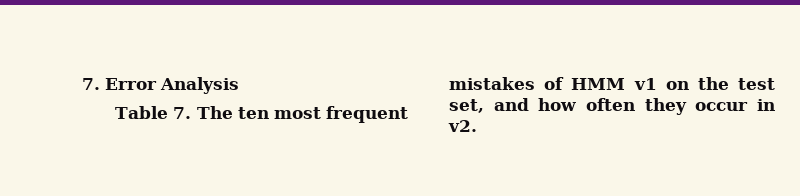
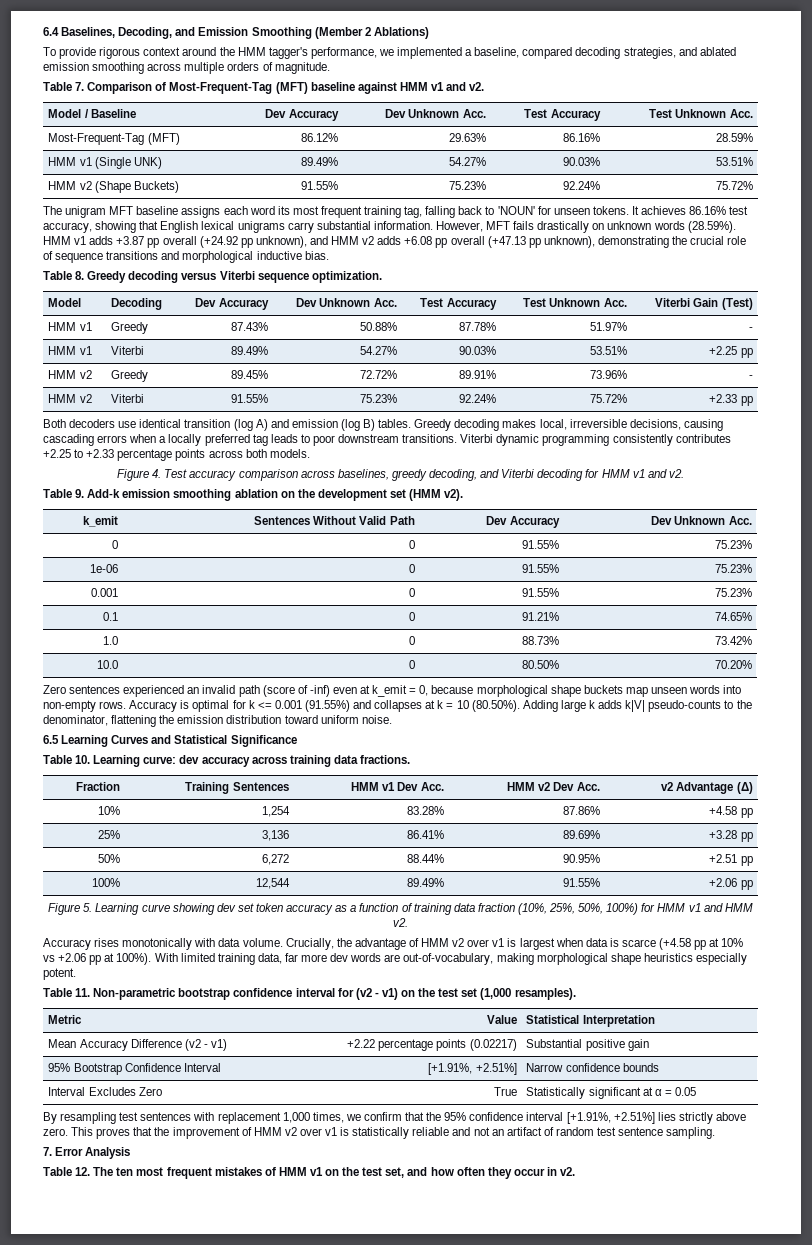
(82, 84) none -> [43,27,429,39] [43,47,736,59] [43,62,330,74] [43,82,485,94] [48,109,136,118] [265,109,339,121] [385,109,486,118] [524,109,601,121] [649,109,753,118] [48,133,180,145] [300,133,338,142] [448,133,486,142] [562,133,600,142] [715,133,753,142] [48,157,162,169] [300,157,338,166] [448,157,486,166] [562,157,600,166] [715,157,753,166] [48,181,179,193] [300,181,338,190] [448,181,486,190] [562,181,600,190] [715,181,753,190] [43,206,749,218] [43,221,736,233] [43,236,747,248] [43,251,329,263] [43,271,382,283] [48,298,82,307] [111,298,163,310] [195,298,269,310] [296,298,397,307] [420,298,497,310] [523,298,627,307] [655,298,753,310] [48,322,92,331] [111,322,149,334] [230,322,268,331] [359,322,397,331] [458,322,496,331] [589,322,627,331] [748,327,753,331] [48,346,92,355] [111,346,145,355] [230,346,268,355] [359,346,397,355] [458,346,496,355] [589,346,627,355] [709,346,753,358] [48,370,92,379] [111,370,149,382] [230,370,268,379] [359,370,397,379] [458,370,496,379] [589,370,627,379] [748,375,753,379] [48,394,92,403] [111,394,145,403] [230,394,268,403] [359,394,397,403] [458,394,496,403] [589,394,627,403] [709,394,753,406] [43,419,723,431] [43,434,731,446] [43,449,310,461] [117,469,684,481] [43,489,464,501] [82,516,118,527] [254,516,415,525] [486,516,560,528] [651,516,752,525] [111,540,118,549] [408,540,415,549] [521,540,559,549] [714,540,752,549] [89,564,118,573] [408,564,415,573] [521,564,559,573] [714,564,752,573] [90,588,118,597] [408,588,415,597] [521,588,559,597] [714,588,752,597] [102,612,118,621] [408,612,415,621] [521,612,559,621] [714,612,752,621] [102,636,118,645] [408,636,415,645] [521,636,559,645] [714,636,752,645] [96,660,118,669] [408,660,415,669] [521,660,559,669] [714,660,752,669] [43,685,742,697] [43,700,752,712] [43,715,392,727] [43,735,297,747] [43,755,410,767] [75,782,120,791] [185,782,289,794] [351,782,444,791] [507,782,600,791] [661,782,753,794] [97,806,120,815] [261,806,290,817] [406,806,444,815] [562,806,600,815] [709,806,753,818] [97,830,120,839] [261,830,289,841] [406,830,444,839] [562,830,600,839] [709,830,753,842] [97,854,120,863] [261,854,289,865] [406,854,444,863] [562,854,600,863] [709,854,753,866] [91,878,120,887] [255,878,290,889] [406,878,444,887] [562,878,600,887] [709,878,753,890] [48,903,753,915] [393,918,408,927] [43,938,744,950] [43,953,747,965] [43,968,76,980] [43,988,576,1000] [48,1015,83,1024] [486,1015,517,1024] [526,1015,655,1027] [48,1039,227,1051] [347,1039,517,1051] [526,1039,649,1051] [48,1063,221,1075] [428,1063,517,1075] [526,1063,659,1072] [48,1087,162,1096] [493,1087,517,1096] [526,1087,696,1099] [43,1112,746,1124] [43,1127,716,1139] 6.4 Baselines, Decoding, and Emission Smoothing (Member 2 Ablations) // To provide rigorous context around the HMM tagger's performance, we implemented a baseline, compared decoding strategies, and ablated emission smoothing across multiple orders of magnitude. // Table 7. Comparison of Most-Frequent-Tag (MFT) baseline against HMM v1 and v2. // Model / Baseline | Dev Accuracy | Dev Unknown Acc. | Test Accuracy | Test Unknown Acc. // Most-Frequent-Tag (MFT) | 86.12% | 29.63% | 86.16% | 28.59% // HMM v1 (Single UNK) | 89.49% | 54.27% | 90.03% | 53.51% // HMM v2 (Shape Buckets) | 91.55% | 75.23% | 92.24% | 75.72% // The unigram MFT baseline assigns each word its most frequent training tag, falling back to 'NOUN' for unseen tokens. It achieves 86.16% test accuracy, showing that English lexical unigrams carry substantial information. However, MFT fails drastically on unknown words (28.59%). HMM v1 adds +3.87 pp overall (+24.92 pp unknown), and HMM v2 adds +6.08 pp overall (+47.13 pp unknown), demonstrating the crucial role of sequence transitions and morphological inductive bias. // Table 8. Greedy decoding versus Viterbi sequence optimization. // Model | Decoding | Dev Accuracy | Dev Unknown Acc. | Test Accuracy | Test Unknown Acc. | Viterbi Gain (Test) // HMM v1 | Greedy | 87.43% | 50.88% | 87.78% | 51.97% | - // HMM v1 | Viterbi | 89.49% | 54.27% | 90.03% | 53.51% | +2.25 pp // HMM v2 | Greedy | 89.45% | 72.72% | 89.91% | 73.96% | - // HMM v2 | Viterbi | 91.55% | 75.23% | 92.24% | 75.72% | +2.33 pp // Both decoders use identical transition (log A) and emission (log B) tables. Greedy decoding makes local, irreversible decisions, causing cascading errors when a locally preferred tag leads to poor downstream transitions. Viterbi dynamic programming consistently contributes +2.25 to +2.33 percentage points across both models. // Figure 4. Test accuracy comparison across baselines, greedy decoding, and Viterbi decoding for HMM v1 and v2. // Table 9. Add-k emission smoothing ablation on the development set (HMM v2). // k_emit | Sentences Without Valid Path | Dev Accuracy | Dev Unknown Acc. // 0 | 0 | 91.55% | 75.23% // 1e-06 | 0 | 91.55% | 75.23% // 0.001 | 0 | 91.55% | 75.23% // 0.1 | 0 | 91.21% | 74.65% // 1.0 | 0 | 88.73% | 73.42% // 10.0 | 0 | 80.50% | 70.20% // Zero sentences experienced an invalid path (score of -inf) even at k_emit = 0, because morphological shape buckets map unseen words into non-empty rows. Accuracy is optimal for k <= 0.001 (91.55%) and collapses at k = 10 (80.50%). Adding large k adds k|V| pseudo-counts to the denominator, flattening the emission distribution toward uniform noise. // 6.5 Learning Curves and Statistical Significance // Table 10. Learning curve: dev accuracy across training data fractions. // Fraction | Training Sentences | HMM v1 Dev Acc. | HMM v2 Dev Acc. | v2 Advantage (Δ) // 10% | 1,254 | 83.28% | 87.86% | +4.58 pp // 25% | 3,136 | 86.41% | 89.69% | +3.28 pp // 50% | 6,272 | 88.44% | 90.95% | +2.51 pp // 100% | 12,544 | 89.49% | 91.55% | +2.06 pp // Figure 5. Learning curve showing dev set token accuracy as a function of training data fraction (10%, 25%, 50%, 100%) for HMM v1 and HMM v2. // Accuracy rises monotonically with data volume. Crucially, the advantage of HMM v2 over v1 is largest when data is scarce (+4.58 pp at 10% vs +2.06 pp at 100%). With limited training data, far more dev words are out-of-vocabulary, making morphological shape heuristics especially potent. // Table 11. Non-parametric bootstrap confidence interval for (v2 - v1) on the test set (1,000 resamples). // Metric | Value | Statistical Interpretation // Mean Accuracy Difference (v2 - v1) | +2.22 percentage points (0.02217) | Substantial positive gain // 95% Bootstrap Confidence Interval | [+1.91%, +2.51%] | Narrow confidence bounds // Interval Excludes Zero | True | Statistically significant at α = 0.05 // By resampling test sentences with replacement 1,000 times, we confirm that the 95% confidence interval [+1.91%, +2.51%] lies strictly above zero. This proves that the improvement of HMM v2 over v1 is statistically reliable and not an artifact of random test sentence sampling. //
[173,107,192,119] 7. -> [75,1167,91,1176] 12.

